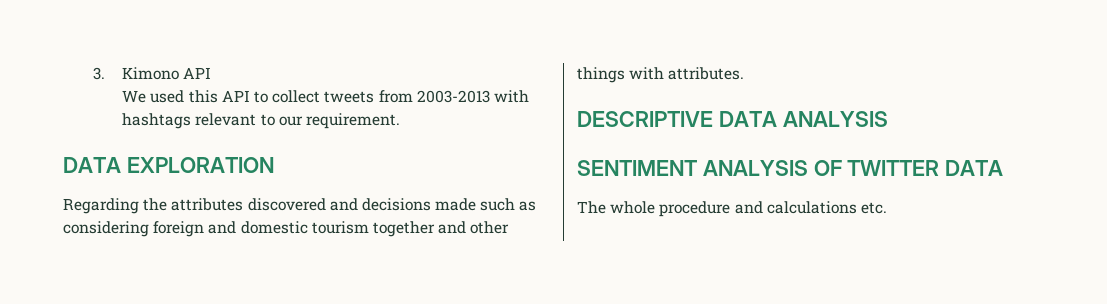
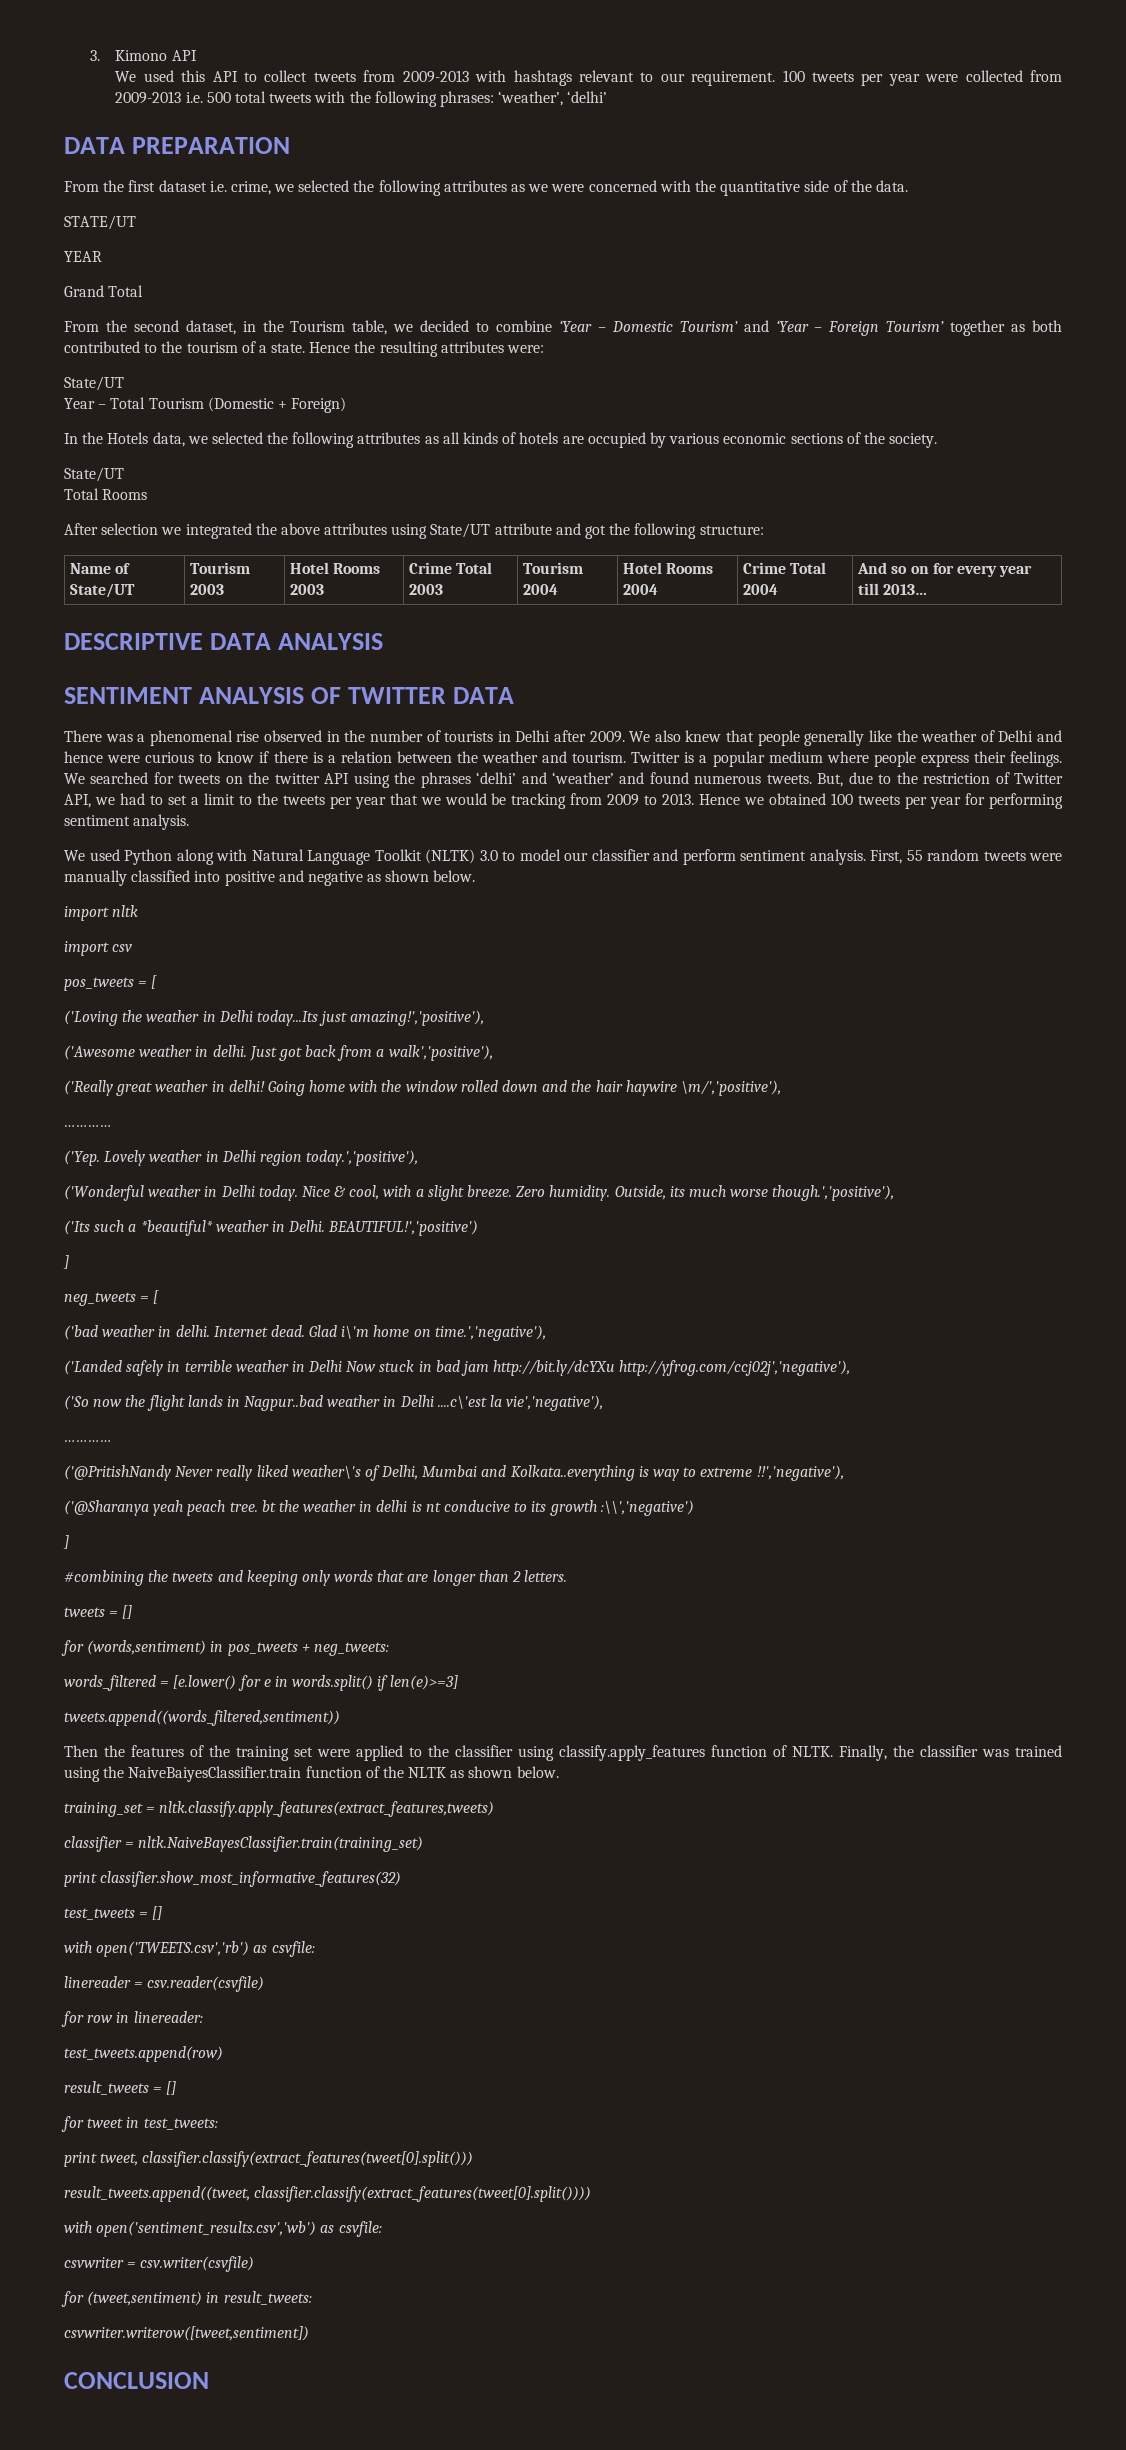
[416,90,490,103] 2003-2013 -> [402,70,469,83] 2009-2013
[63,157,274,173] [63,198,537,214] [63,221,510,237] [577,67,745,83] // DATA EXPLORATION // Regarding the attributes discovered and decisions made such as considering foreign and domestic tourism together and other things with attributes. -> [782,70,1063,86] [115,91,608,107] [64,137,290,154] [64,180,908,196] [64,215,136,230] [64,251,102,262] [64,285,144,297] [64,320,1062,336] [64,341,545,357] [64,376,124,391] [64,397,347,413] [64,432,938,448] [64,467,124,482] [64,488,148,500] [64,523,764,539] [70,563,131,574] [70,583,136,598] [190,562,251,574] [190,584,225,595] [290,562,381,574] [290,584,325,595] [409,562,493,574] [409,584,444,595] [523,562,584,574] [523,584,559,595] [623,562,714,574] [623,584,659,595] [743,562,827,574] [743,584,779,595] [857,562,1033,577] [858,583,928,595] 100 tweets per year were collected from 2009-2013 i.e. 500 total tweets with the following phrases: ‘weather’, ‘delhi’ // DATA PREPARATION // From the first dataset i.e. crime, we selected the following attributes as we were concerned with the quantitative side of the data. // STATE/UT // YEAR // Grand Total // From the second dataset, in the Tourism table, we decided to combine ‘Year – Domestic Tourism’ and ‘Year – Foreign Tourism’ together as both contributed to the tourism of a state. Hence the resulting attributes were: // State/UT // Year – Total Tourism (Domestic + Foreign) // In the Hotels data, we selected the following attributes as all kinds of hotels are occupied by various economic sections of the society. // State/UT // Total Rooms // After selection we integrated the above attributes using State/UT attribute and got the following structure: // Name of State/UT | Tourism 2003 | Hotel Rooms 2003 | Crime Total 2003 | Tourism 2004 | Hotel Rooms 2004 | Crime Total 2004 | And so on for every year till 2013…
[577,201,887,217] The whole procedure and calculations etc. -> [64,730,1063,746] [64,751,1063,767] [64,772,1064,788] [64,793,1063,809] [64,814,190,830] [64,849,1062,865] [64,870,476,886] [64,905,139,921] [64,941,133,956] [64,975,158,991] [64,1010,485,1026] [64,1045,493,1061] [64,1080,781,1096] [64,1125,112,1127] [64,1150,419,1166] [64,1185,895,1201] [64,1220,479,1236] [63,1255,69,1269] [64,1290,160,1306] [64,1325,546,1341] [64,1360,851,1376] [64,1395,604,1411] [64,1440,112,1442] [64,1465,844,1481] [64,1500,694,1516] [63,1535,69,1549] [64,1570,568,1586] [64,1605,133,1619] [61,1640,389,1656] [64,1675,459,1691] [64,1710,340,1726] [64,1745,1062,1761] [64,1766,559,1782] [64,1801,495,1817] [64,1836,424,1852] [64,1871,402,1887] [64,1906,163,1920] [64,1941,315,1957] [64,1976,265,1992] [61,2011,203,2027] [64,2046,223,2062] [64,2081,177,2095] [61,2116,218,2132] [64,2151,474,2167] [64,2186,592,2202] [64,2221,382,2237] [64,2256,255,2272] [61,2291,312,2307] [64,2326,309,2341] [64,2372,209,2389] There was a phenomenal rise observed in the number of tourists in Delhi after 2009. We also knew that people generally like the weather of Delhi and hence were curious to know if there is a relation between the weather and tourism. Twitter is a popular medium where people express their feelings. We searched for tweets on the twitter API using the phrases ‘delhi’ and ‘weather’ and found numerous tweets. But, due to the restriction of Twitter API, we had to set a limit to the tweets per year that we would be tracking from 2009 to 2013. Hence we obtained 100 tweets per year for performing sentiment analysis. // We used Python along with Natural Language Toolkit (NLTK) 3.0 to model our classifier and perform sentiment analysis. First, 55 random tweets were manually classified into positive and negative as shown below. // import nltk // import csv // pos_tweets = [ // ('Loving the weather in Delhi today...Its just amazing!','positive'), // ('Awesome weather in delhi. Just got back from a walk','positive'), // ('Really great weather in delhi! Going home with the window rolled down and the hair haywire \m/','positive'), // ………… // ('Yep. Lovely weather in Delhi region today.','positive'), // ('Wonderful weather in Delhi today. Nice & cool, with a slight breeze. Zero humidity. Outside, its much worse though.','positive'), // ('Its such a *beautiful* weather in Delhi. BEAUTIFUL!','positive') // ] // neg_tweets = [ // ('bad weather in delhi. Internet dead. Glad i\'m home on time.','negative'), // ('Landed safely in terrible weather in Delhi Now stuck in bad jam http://bit.ly/dcYXu http://yfrog.com/ccj02j','negative'), // ('So now the flight lands in Nagpur..bad weather in Delhi ....c\'est la vie','negative'), // ………… // ('@PritishNandy Never really liked weather\'s of Delhi, Mumbai and Kolkata..everything is way to extreme !!','negative'), // ('@Sharanya yeah peach tree. bt the weather in delhi is nt conducive to its growth :\\','negative') // ] // #combining the tweets and keeping only words that are longer than 2 letters. // tweets = [] // for (words,sentiment) in pos_tweets + neg_tweets: // words_filtered = [e.lower() for e in words.split() if len(e)>=3] // tweets.append((words_filtered,sentiment)) // Then the features of the training set were applied to the classifier using classify.apply_features function of NLTK. Finally, the classifier was trained using the NaiveBaiyesClassifier.train function of the NLTK as shown below. // training_set = nltk.classify.apply_features(extract_features,tweets) // classifier = nltk.NaiveBayesClassifier.train(training_set) // print classifier.show_most_informative_features(32) // test_tweets = [] // with open('TWEETS.csv','rb') as csvfile: // linereader = csv.reader(csvfile) // for row in linereader: // test_tweets.append(row) // result_tweets = [] // for tweet in test_tweets: // print tweet, classifier.classify(extract_features(tweet[0].split())) // result_tweets.append((tweet, classifier.classify(extract_features(tweet[0].split()))) // with open('sentiment_results.csv','wb') as csvfile: // csvwriter = csv.writer(csvfile) // for (tweet,sentiment) in result_tweets: // csvwriter.writerow([tweet,sentiment]) // CONCLUSION

